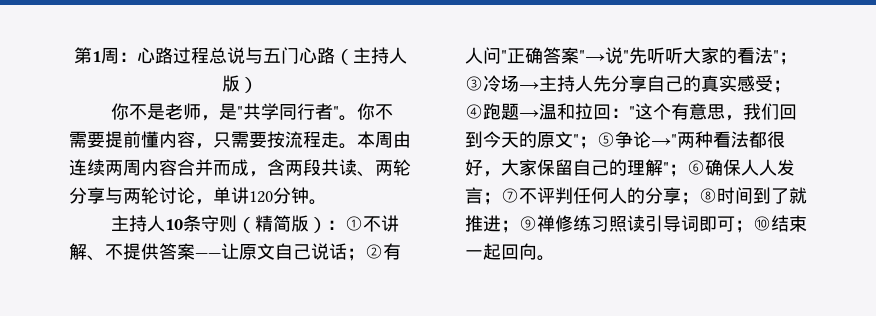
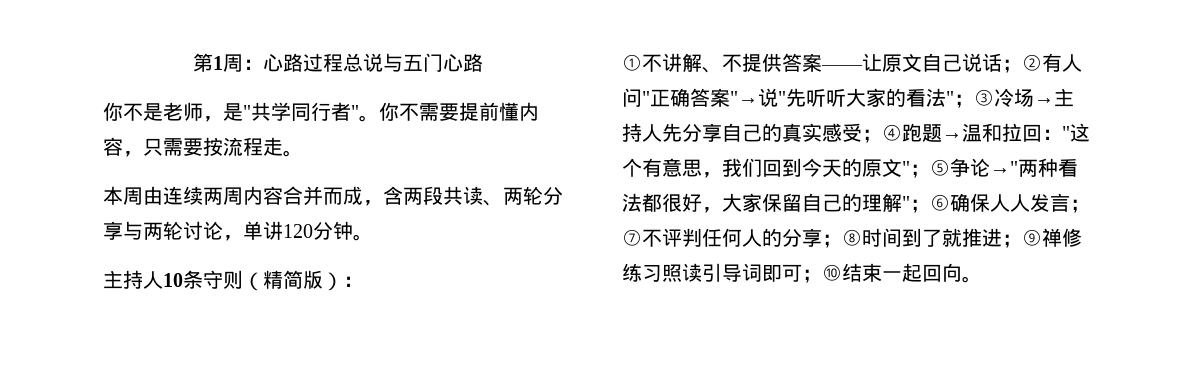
[334,47,407,65] [222,75,258,93] （主持人版） -> (483, 62) none
(357, 146) none -> (303, 153) //
(346, 225) none -> (363, 281) //

